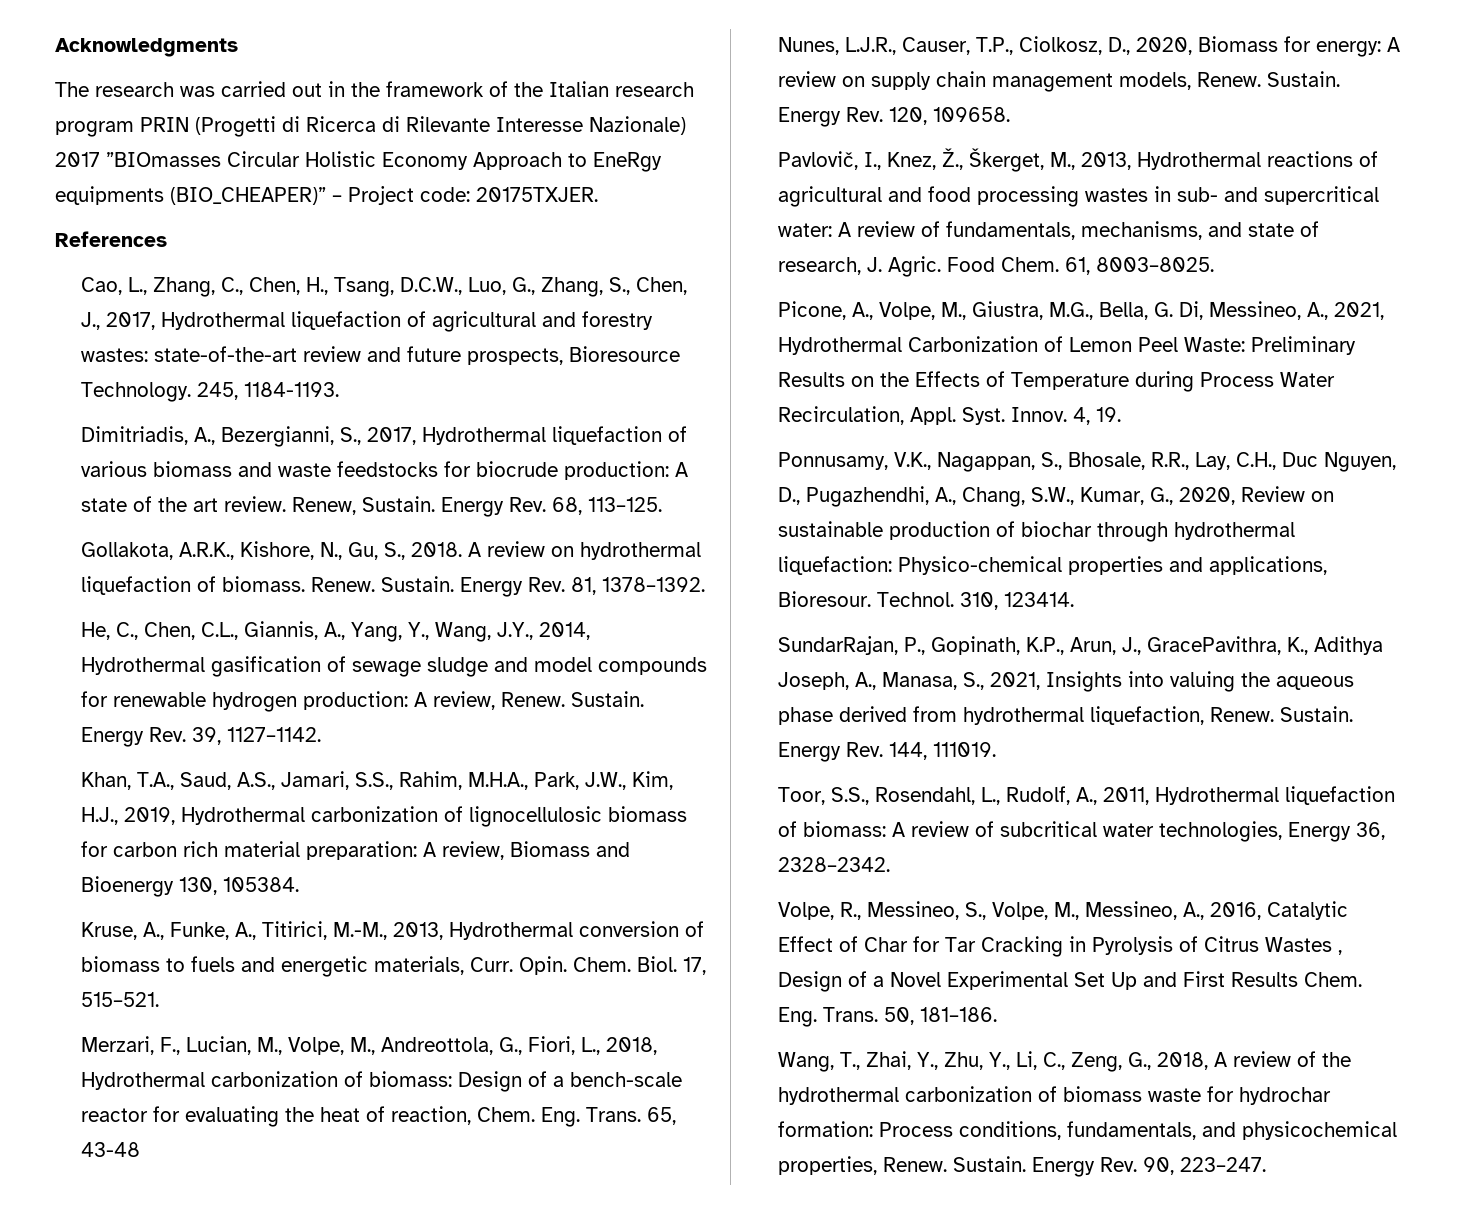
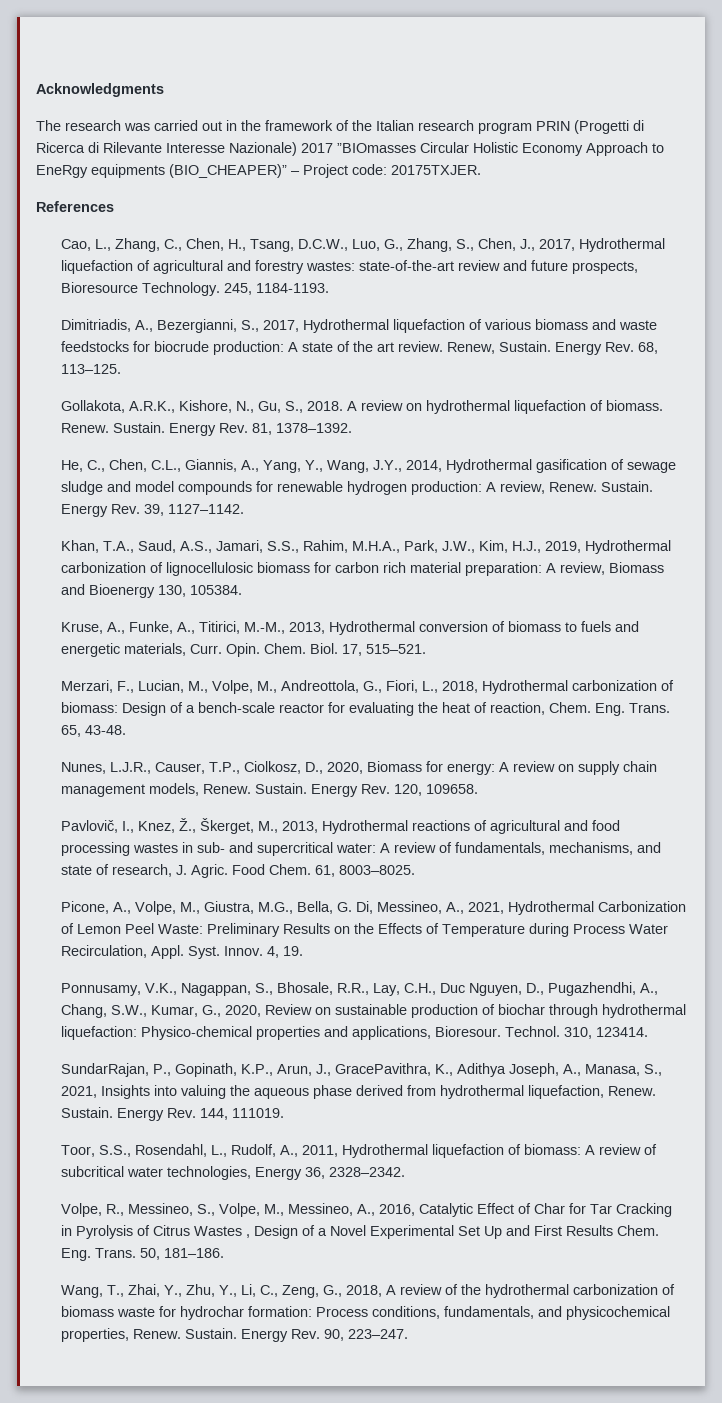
[80,1142,140,1157] 43-48 -> [84,725,126,735] 43-48.

